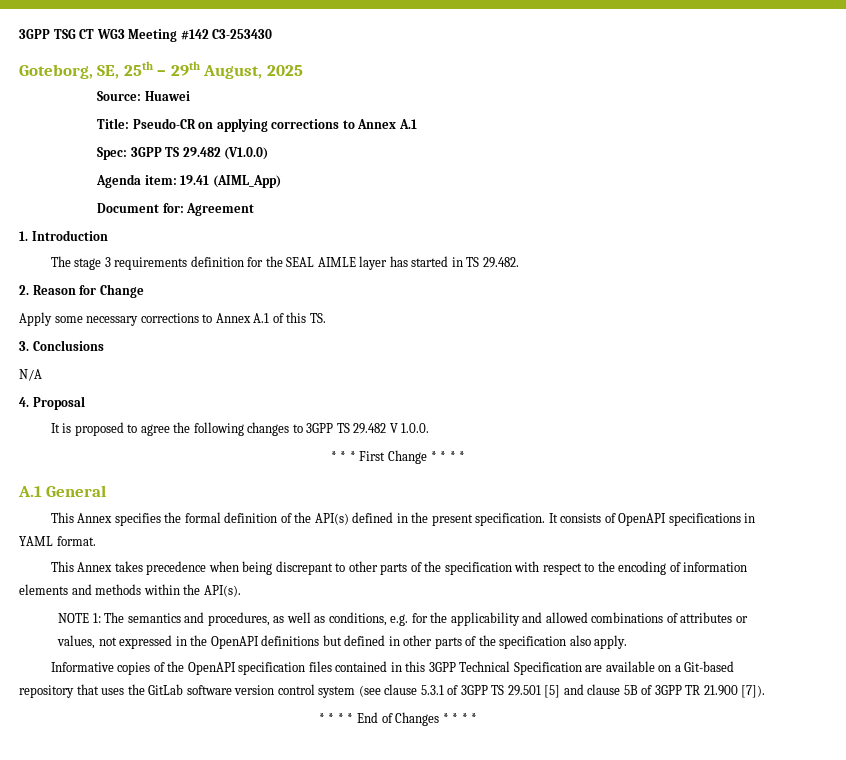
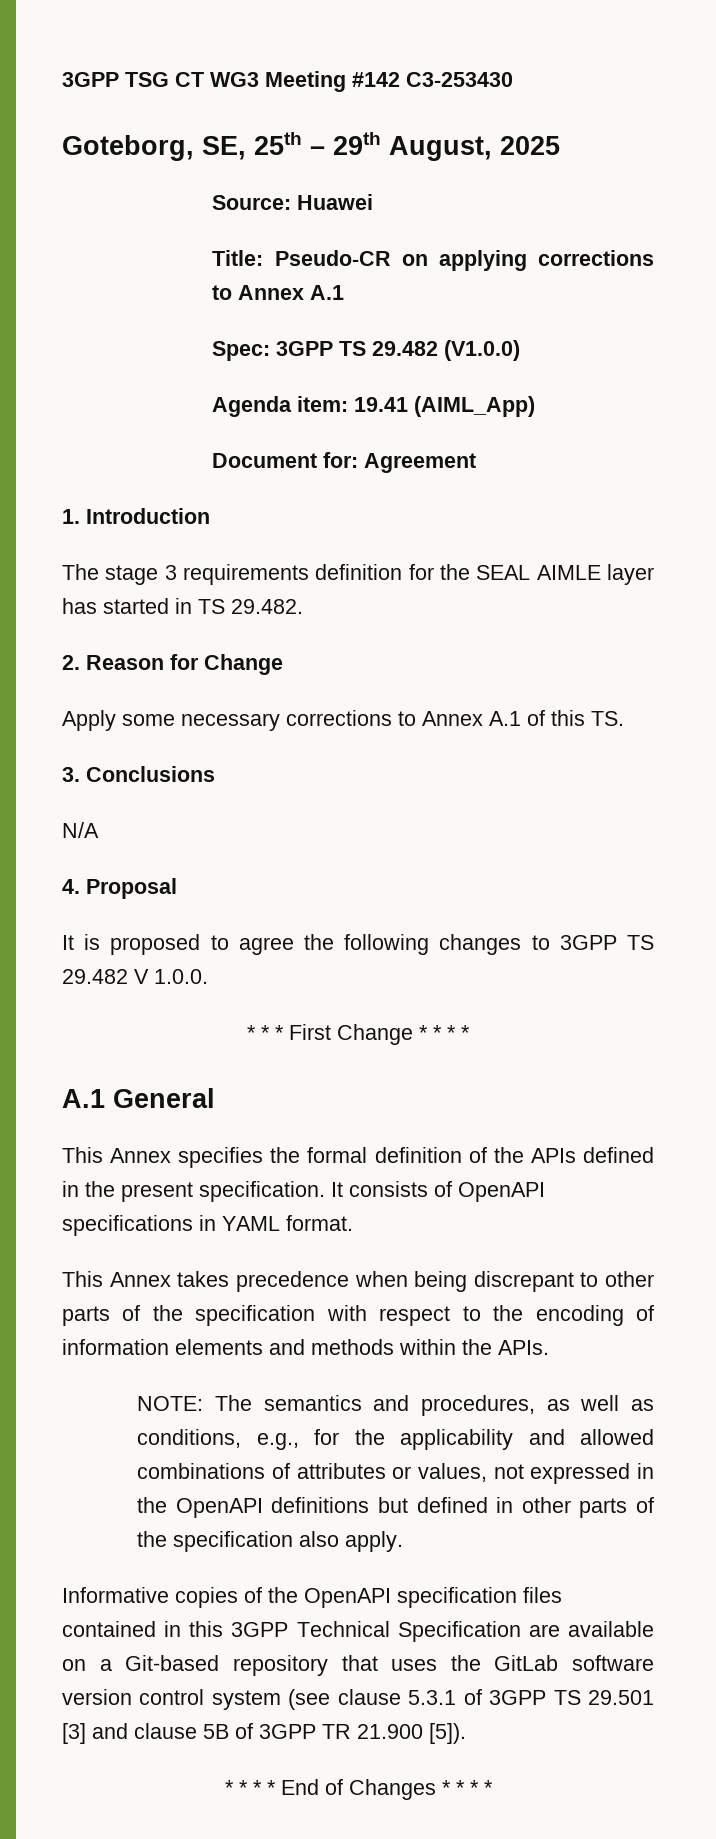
[314,513,349,525] API(s) -> [530,1148,576,1163] APIs
[203,585,241,597] [58,613,101,623] API(s). // NOTE 1: -> [498,1340,549,1355] [137,1396,204,1411] APIs. // NOTE:
[390,614,409,626] e.g. -> [256,1433,299,1450] e.g.,
[544,685,561,698] [5] -> [62,1723,86,1744] [3]
[741,685,766,698] [7]). -> [429,1723,466,1744] [5]).

